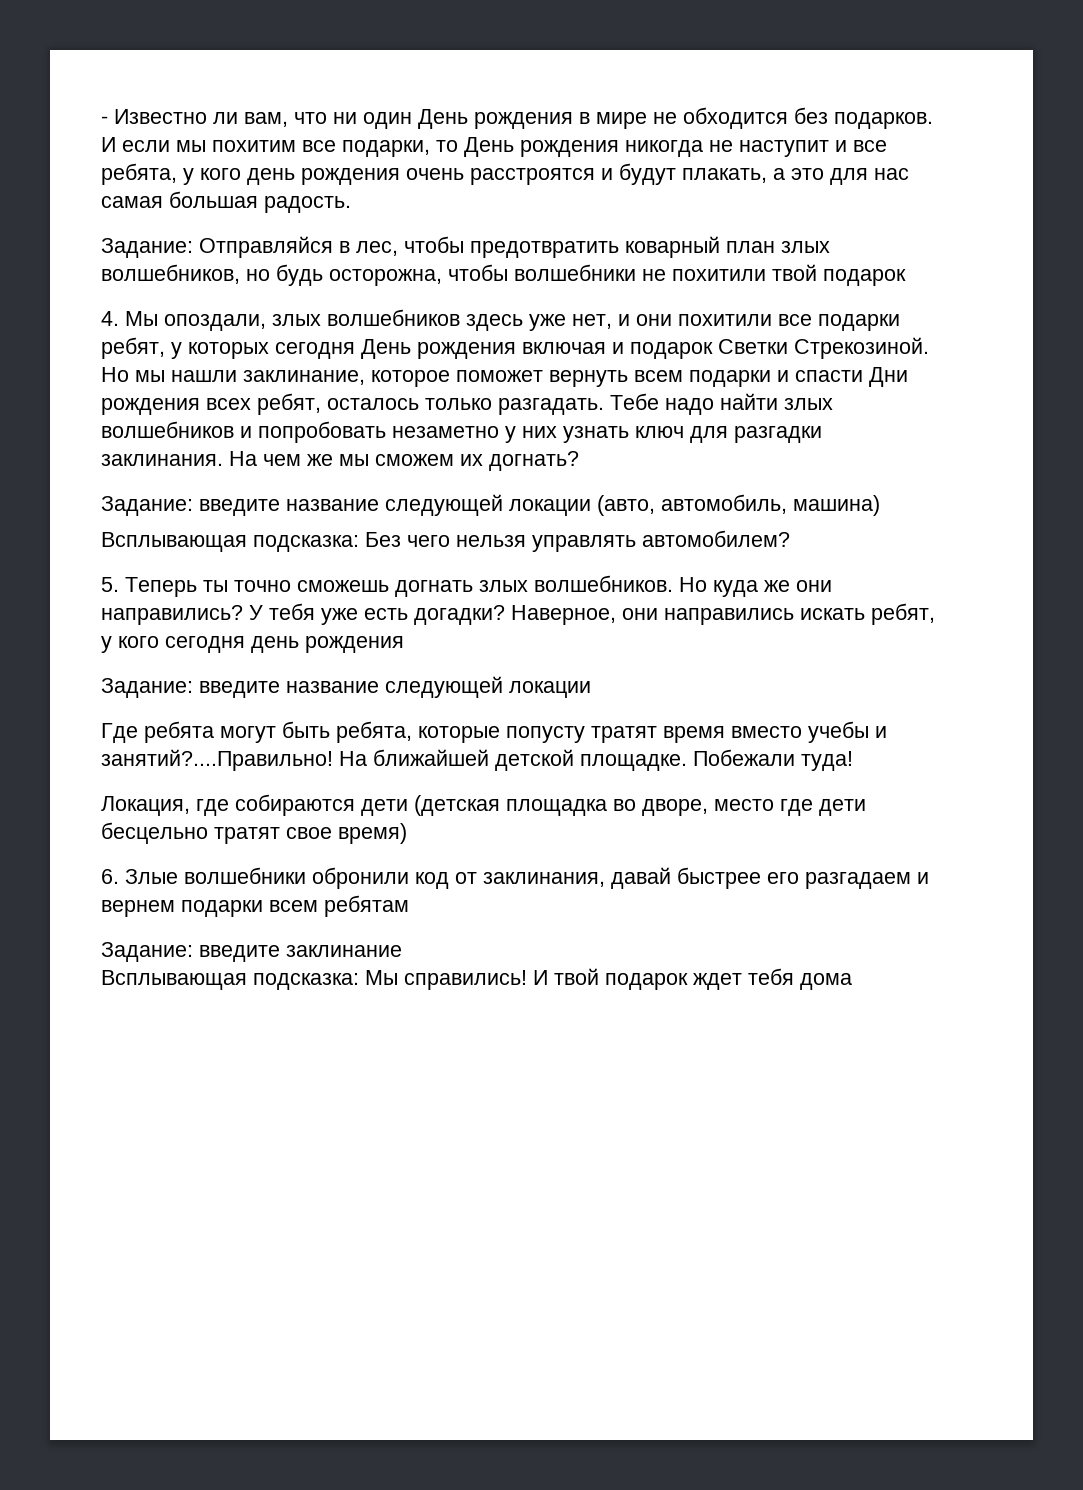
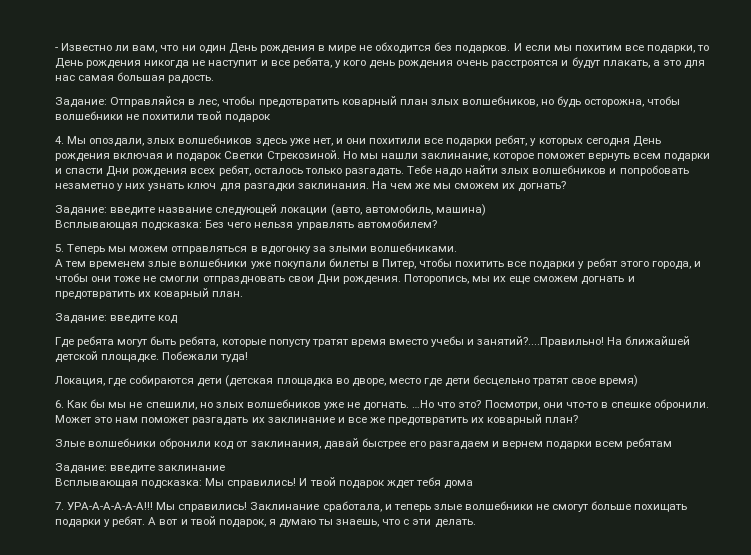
[203,575,832,597] [101,603,935,625] [101,636,404,653] [101,676,591,698] ты точно сможешь догнать злых волшебников. Но куда же они направились? У тебя уже есть догадки? Наверное, они направились искать ребят, у кого сегодня день рождения // Задание: введите название следующей локации -> [108,243,457,255] [55,258,701,270] [55,273,635,285] [55,288,244,300] [55,313,178,324] мы можем отправляться в вдогонку за злыми волшебниками. // А тем временем злые волшебники уже покупали билеты в Питер, чтобы похитить все подарки у ребят этого города, и чтобы они тоже не смогли отпраздновать свои Дни рождения. Поторопись, мы их еще сможем догнать и предотвратить их коварный план. // Задание: введите код
(119, 876) none -> [67,399,710,411] [55,414,579,426] Как бы мы не спешили, но злых волшебников уже не догнать. …Но что это? Посмотри, они что-то в спешке обронили. Может это нам поможет разгадать их заклинание и все же предотвратить их коварный план? //
(852, 981) none -> [55,501,688,512] [55,516,476,528] // 7. УРА-А-А-А-А-А!!! Мы справились! Заклинание сработала, и теперь злые волшебники не смогут больше похищать подарки у ребят. А вот и твой подарок, я думаю ты знаешь, что с эти делать.

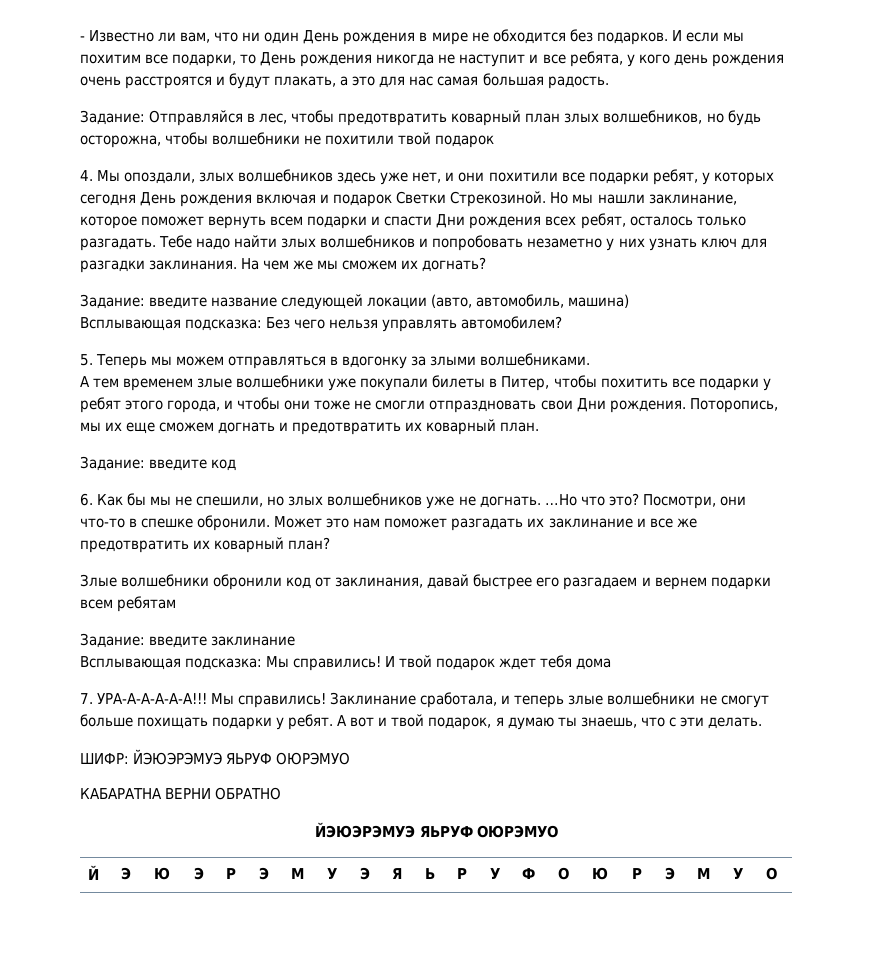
[55,336,691,348] [55,351,249,363] [55,375,639,387] // Где ребята могут быть ребята, которые попусту тратят время вместо учебы и занятий?....Правильно! На ближайшей детской площадке. Побежали туда! // Локация, где собираются дети (детская площадка во дворе, место где дети бесцельно тратят свое время) -> (237, 465) none
(476, 523) none -> [80,749,351,765] [80,787,282,800] [315,822,558,838] [87,865,99,880] [120,867,131,880] [153,867,170,880] [193,867,204,880] [225,868,236,879] [258,867,269,880] [290,868,304,879] [326,868,337,879] [359,867,370,880] [391,868,402,879] [424,868,435,879] [456,868,467,879] [489,868,500,879] [521,868,535,879] [557,867,569,880] [591,867,608,880] [631,868,642,879] [664,867,675,880] [696,868,710,879] [732,868,743,879] [765,867,777,880] // ШИФР: ЙЭЮЭРЭМУЭ ЯЬРУФ ОЮРЭМУО // КАБАРАТНА ВЕРНИ ОБРАТНО // ЙЭЮЭРЭМУЭ ЯЬРУФ ОЮРЭМУО // Й | Э | Ю | Э | Р | Э | М | У | Э | Я | Ь | Р | У | Ф | О | Ю | Р | Э | М | У | О

